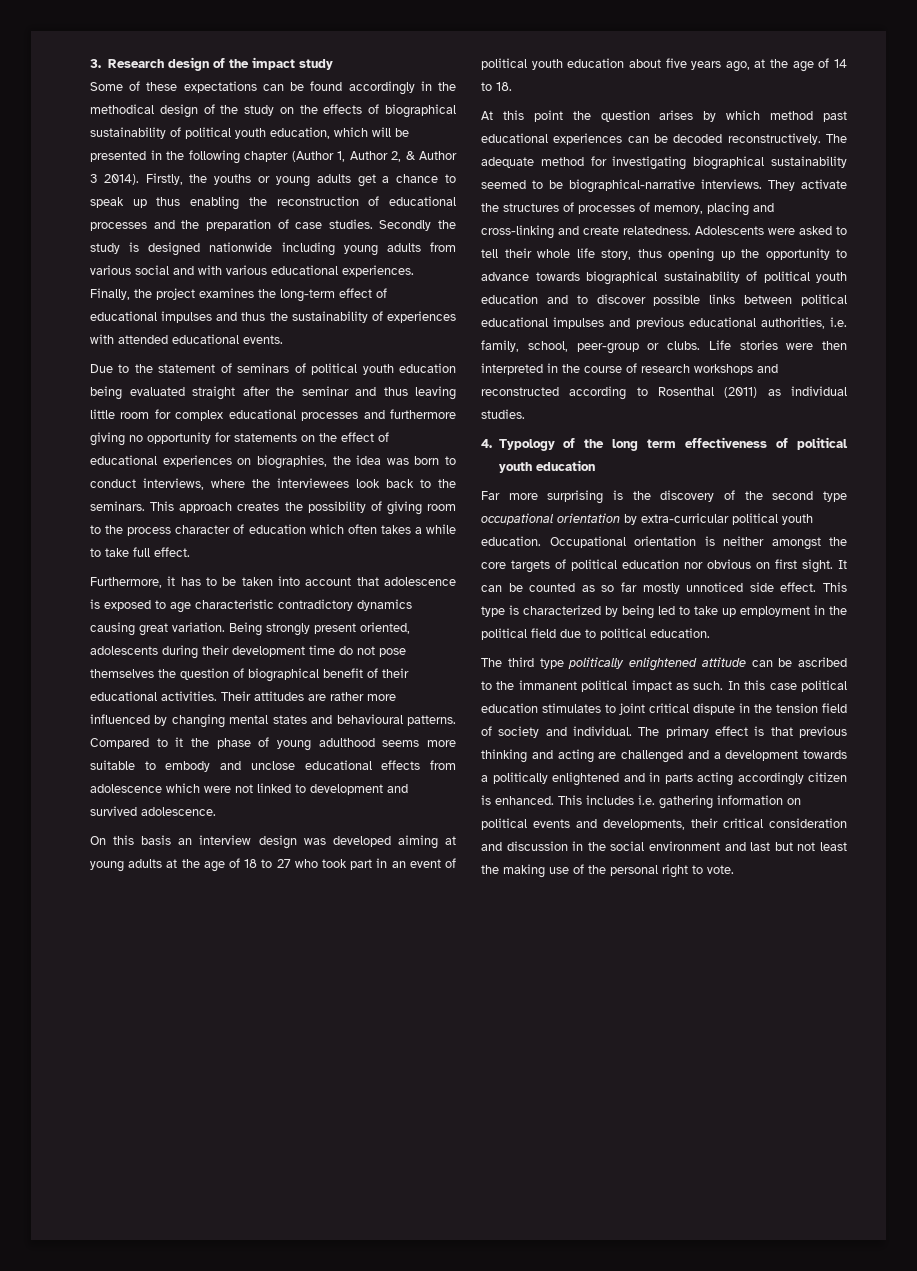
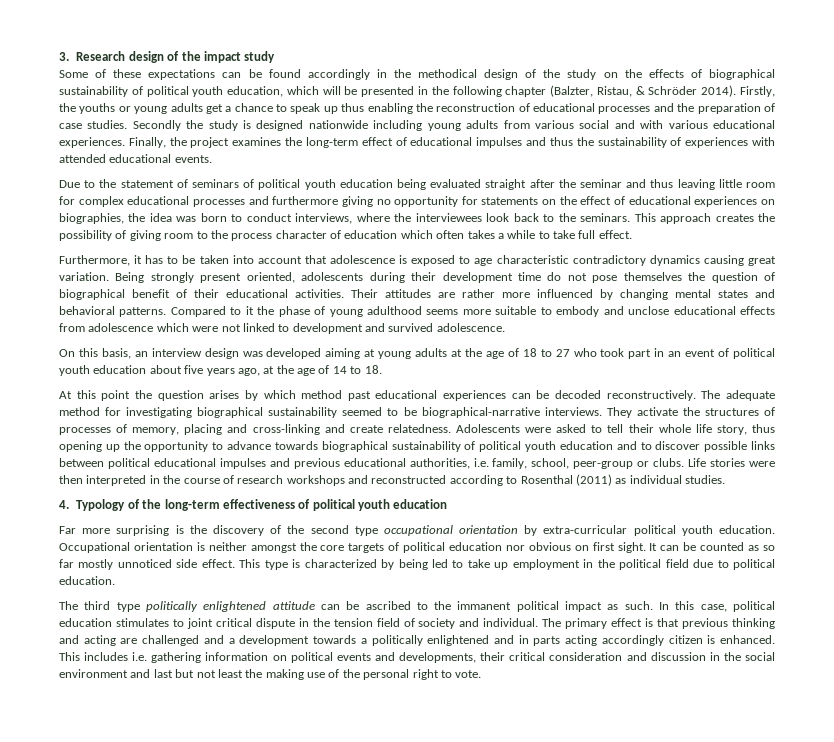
[291,151,457,162] [90,174,97,183] (Author 1, Author 2, & Author 3 -> [550,85,698,97] (Balzter, Ristau, & Schröder
[336,714,403,724] behavioural -> [59,306,115,315] behavioral
[141,835,172,845] basis -> [101,348,131,359] basis,
[612,439,677,451] long term -> [164,499,220,511] long-term
[769,683,797,690] case -> [700,604,727,612] case,

